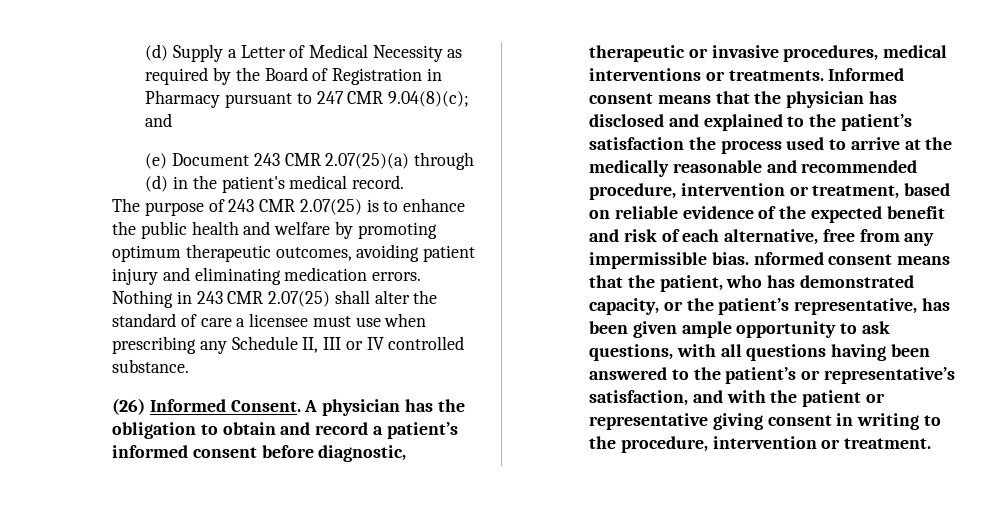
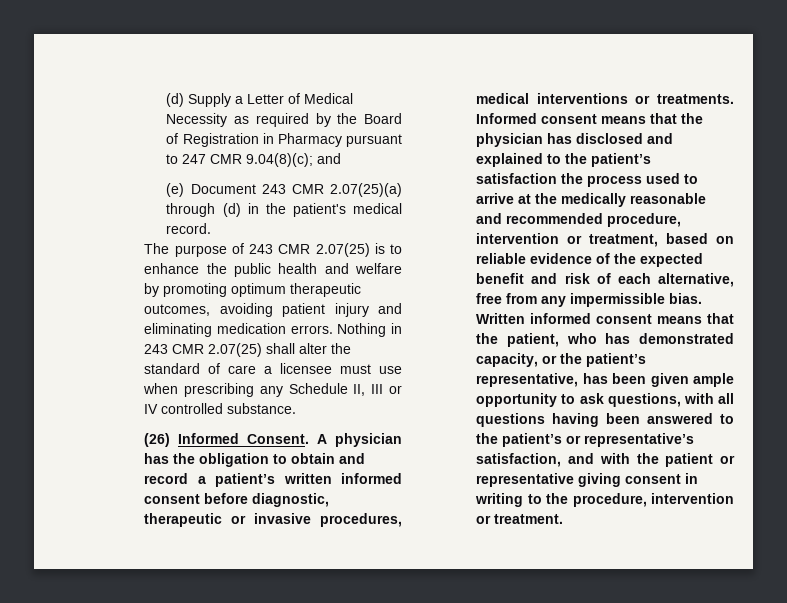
(458, 430) none -> [283,473,332,484] written
[753,252,824,265] nformed -> [476,313,592,324] Written informed

